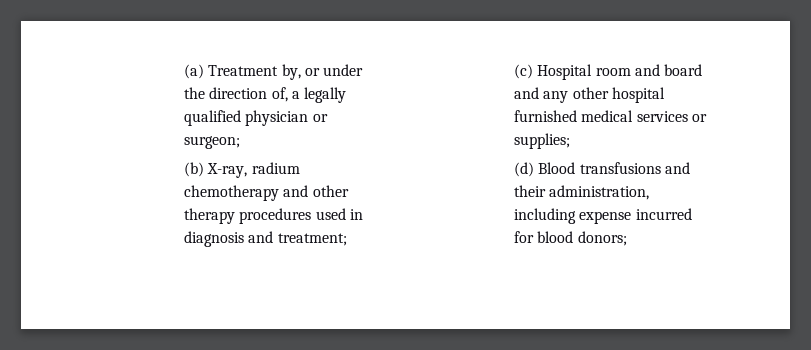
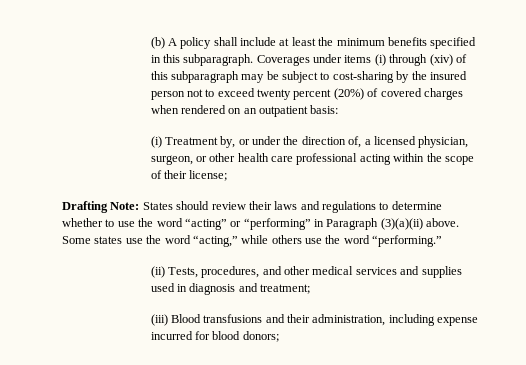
[183,64,204,79] (a) -> [150,37,477,49] [150,54,467,66] [150,71,467,83] [150,88,463,100] [150,105,339,117] [150,136,162,148] (b) A policy shall include at least the minimum benefits specified in this subparagraph. Coverages under items (i) through (xiv) of this subparagraph may be subject to cost-sharing by the insured person not to exceed twenty percent (20%) of covered charges when rendered on an outpatient basis: // (i)
[304,87,347,103] [183,110,328,126] [183,136,240,149] [183,162,300,178] [183,185,349,201] [183,208,312,224] legally qualified physician or surgeon; // (b) X-ray, radium chemotherapy and other therapy procedures -> [373,136,469,148] [150,153,474,165] [150,170,228,181] [62,201,442,213] [62,218,460,230] [62,235,443,247] [150,266,462,278] licensed physician, surgeon, or other health care professional acting within the scope of their license; // Drafting Note: States should review their laws and regulations to determine whether to use the word “acting” or “performing” in Paragraph (3)(a)(ii) above. Some states use the word “acting,” while others use the word “performing.” // (ii) Tests, procedures, and other medical services and supplies
[513,64,703,80] [513,87,665,103] [513,110,707,122] [513,133,570,149] [513,162,534,177] (c) Hospital room and board and any other hospital furnished medical services or supplies; // (d) -> [150,314,168,326] (iii)

